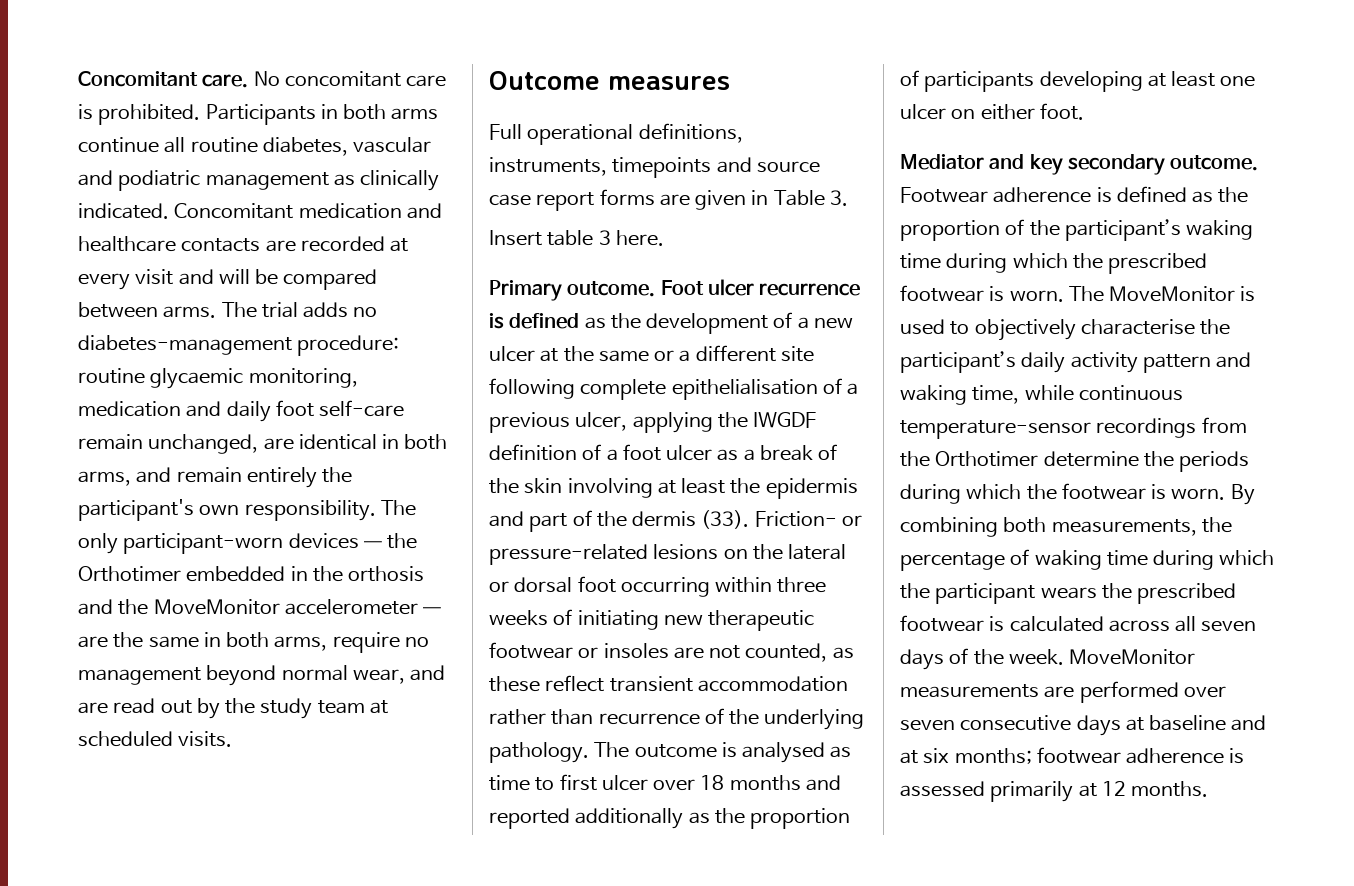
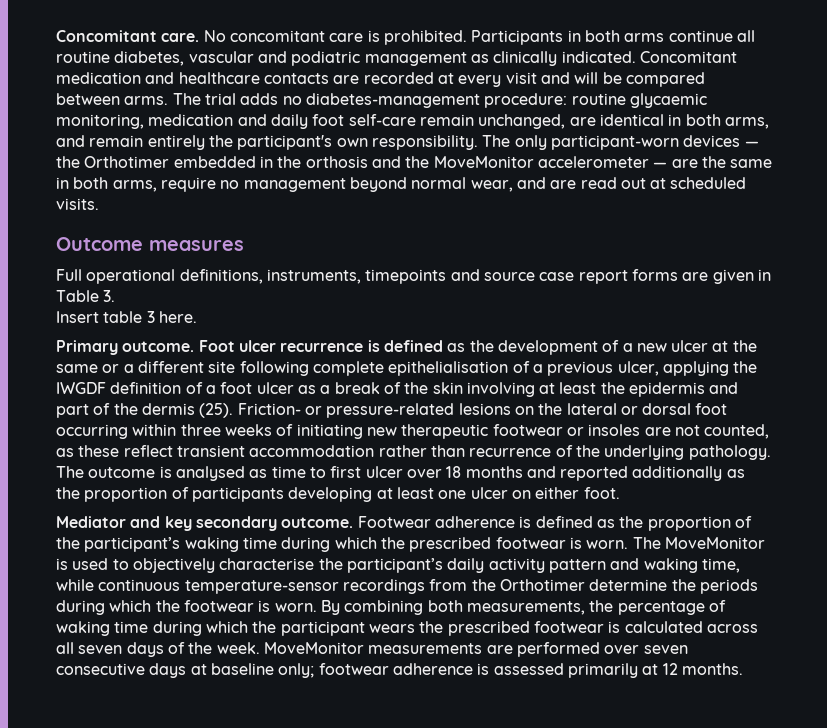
[196,698,365,719] by the study team -> (646, 183) none
[701,510,750,529] (33). -> [199,403,234,418] (25).
[1231,715,1267,731] [900,748,1032,764] and at six months; -> [278,663,315,678] only;

